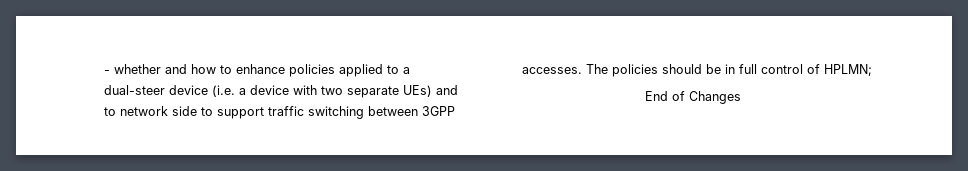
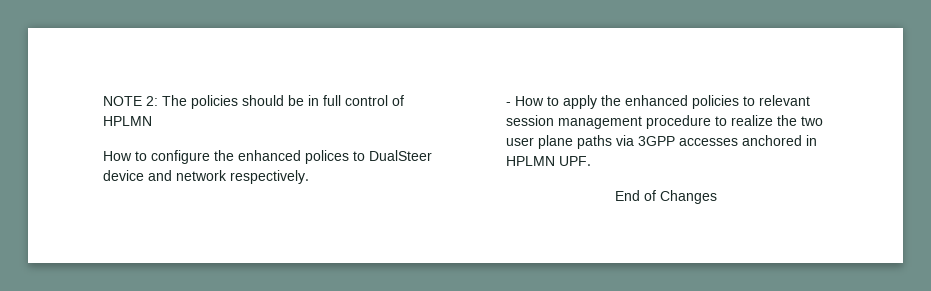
[103,64,410,77] [103,85,458,98] [103,106,455,119] [521,67,582,74] - whether and how to enhance policies applied to a dual-steer device (i.e. a device with two separate UEs) and to network side to support traffic switching between 3GPP accesses. -> [102,96,158,106] NOTE 2:
[823,64,872,76] HPLMN; -> [102,116,152,126] [102,150,432,164] [102,170,309,184] [505,95,810,109] [505,115,823,129] [505,135,817,149] [505,156,591,166] HPLMN // How to configure the enhanced polices to DualSteer device and network respectively. // - How to apply the enhanced policies to relevant session management procedure to realize the two user plane paths via 3GPP accesses anchored in HPLMN UPF.

